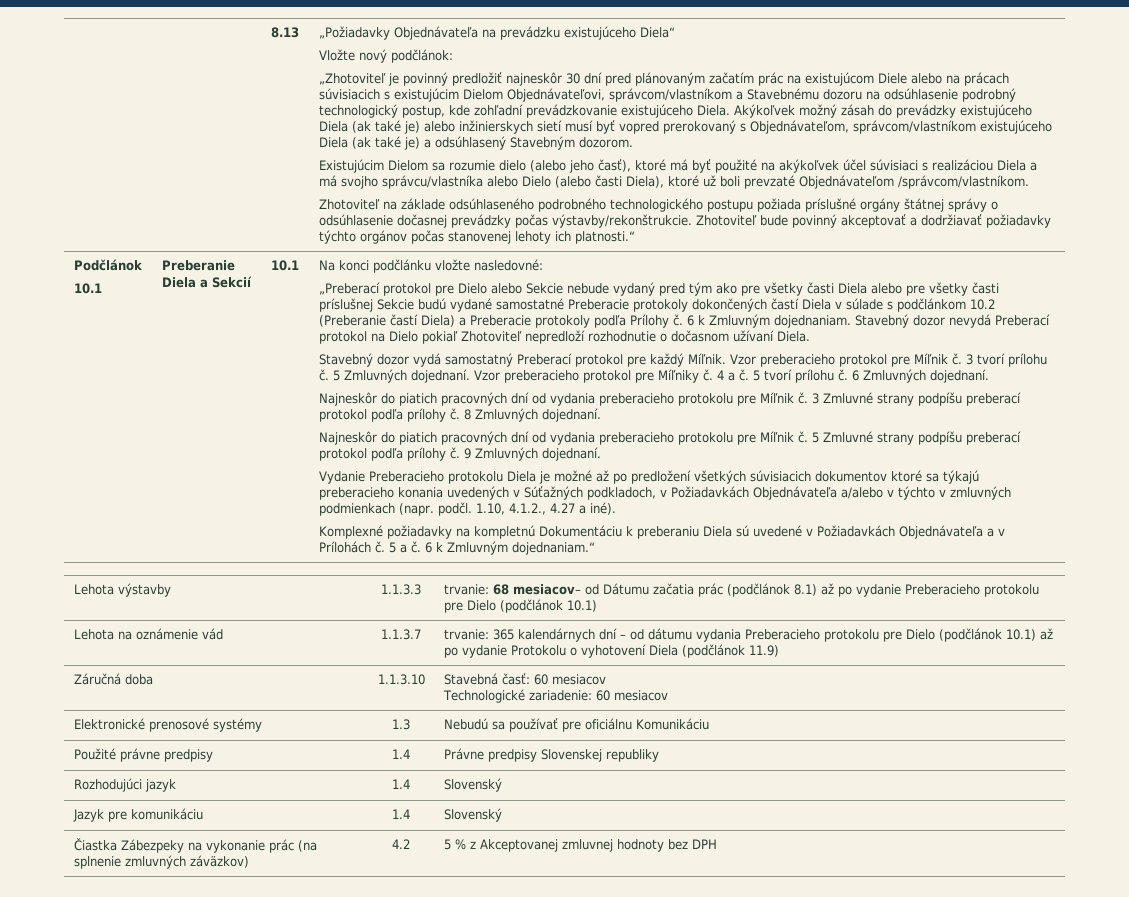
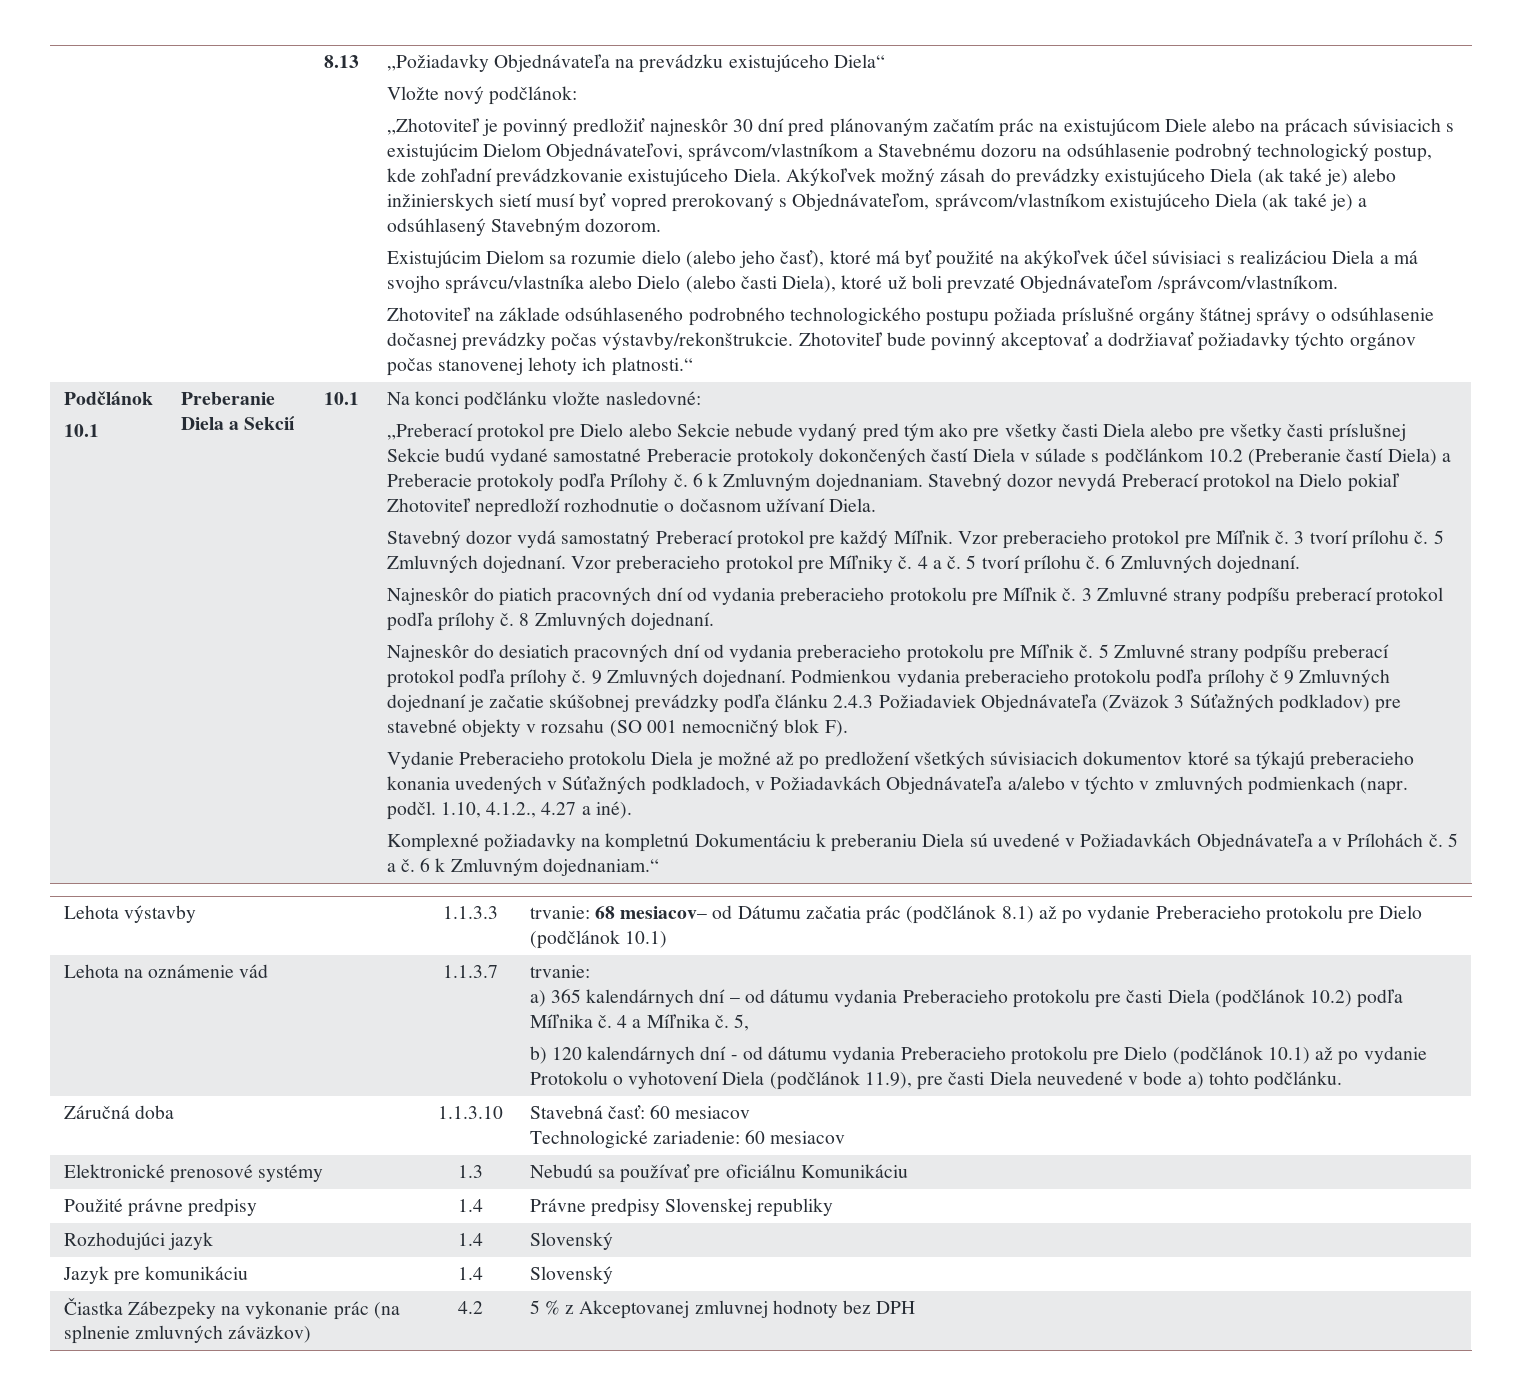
[398,432,437,445] piatich -> [499,644,570,658] desiatich
(601, 454) none -> [791,669,1391,688] [386,694,1402,713] [386,719,848,737] Podmienkou vydania preberacieho protokolu podľa prílohy č 9 Zmluvných dojednaní je začatie skúšobnej prevádzky podľa článku 2.4.3 Požiadaviek Objednávateľa (Zväzok 3 Súťažných podkladov) pre stavebné objekty v rozsahu (SO 001 nemocničný blok F).
(489, 634) none -> [529,990,546,1007] // a)
(902, 636) none -> [1126,989,1404,1008] [529,1014,750,1031] [529,1046,1120,1065] časti Diela (podčlánok 10.2) podľa Míľnika č. 4 a Míľnika č. 5, // b) 120 kalendárnych dní - od dátumu vydania Preberacieho protokolu pre
[748,645,779,657] 11.9) -> [864,1071,1343,1090] 11.9), pre časti Diela neuvedené v bode a) tohto podčlánku.

